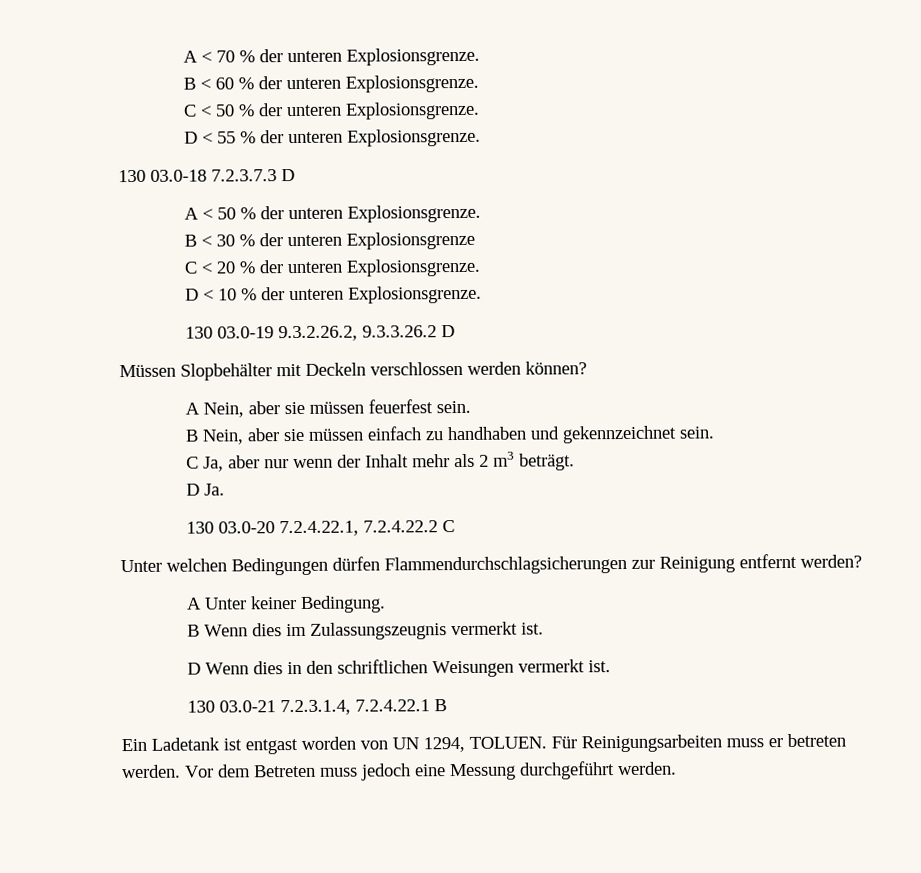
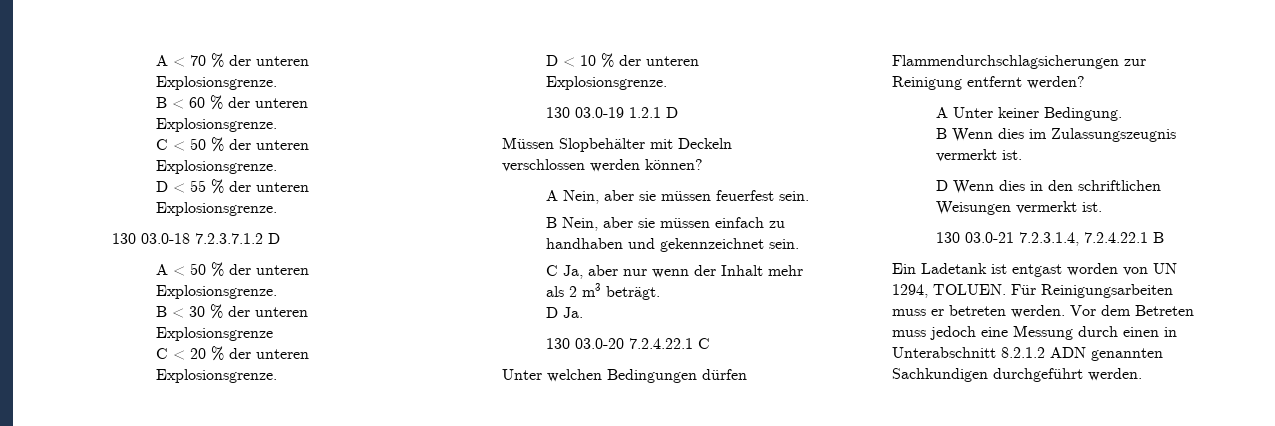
[211,169,278,182] 7.2.3.7.3 -> [195,233,264,244] 7.2.3.7.1.2
[277,325,437,342] 9.3.2.26.2, 9.3.3.26.2 -> [628,107,661,118] 1.2.1
[278,520,438,537] 7.2.4.22.1, 7.2.4.22.2 -> [628,338,693,349] 7.2.4.22.1
(517, 772) none -> [1078,326,1178,337] [892,347,1164,361] [892,368,989,382] durch einen in Unterabschnitt 8.2.1.2 ADN genannten Sachkundigen

